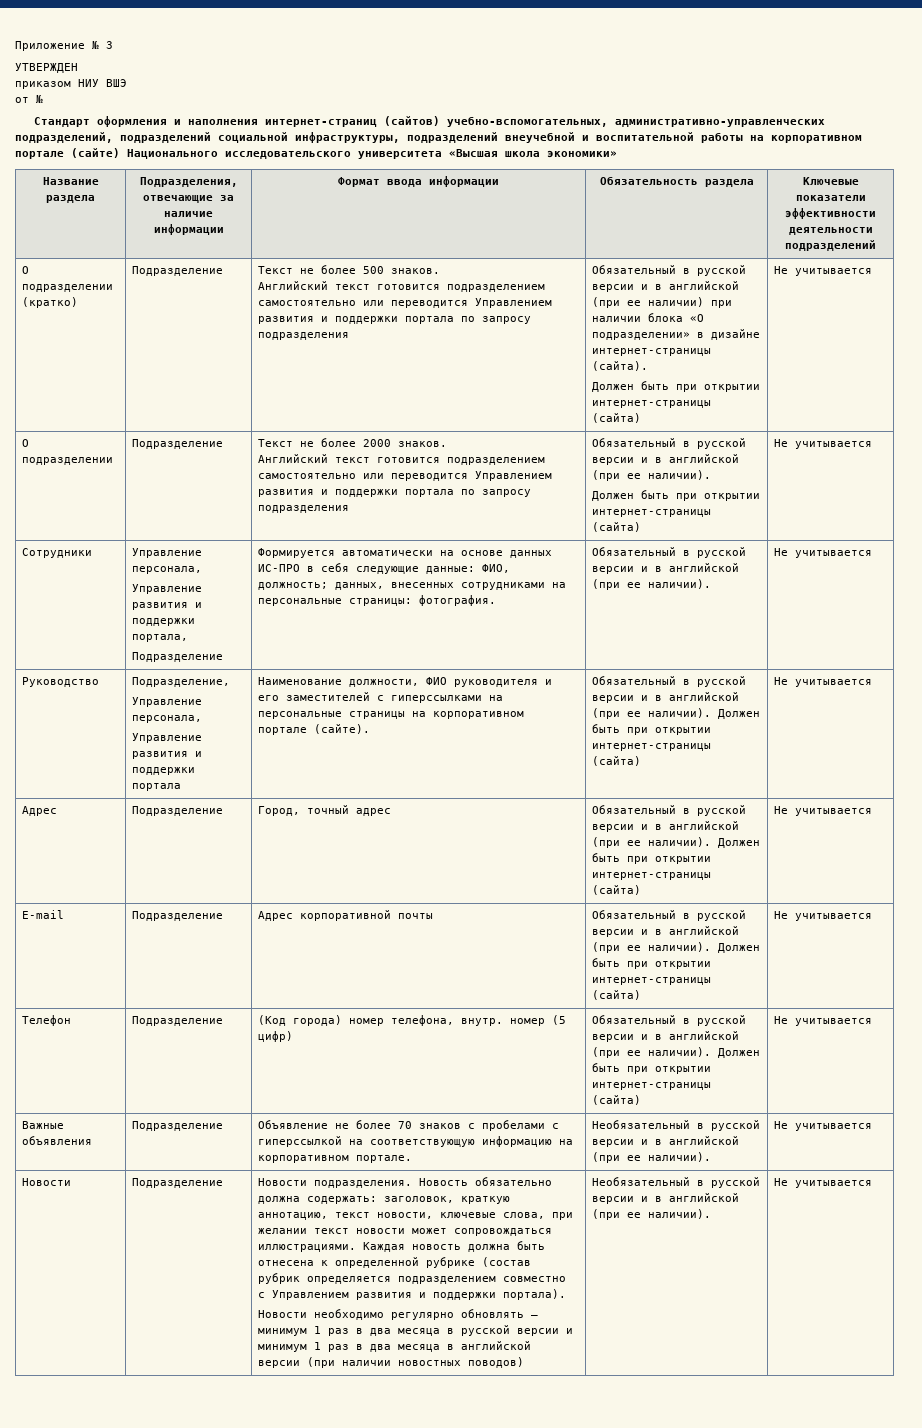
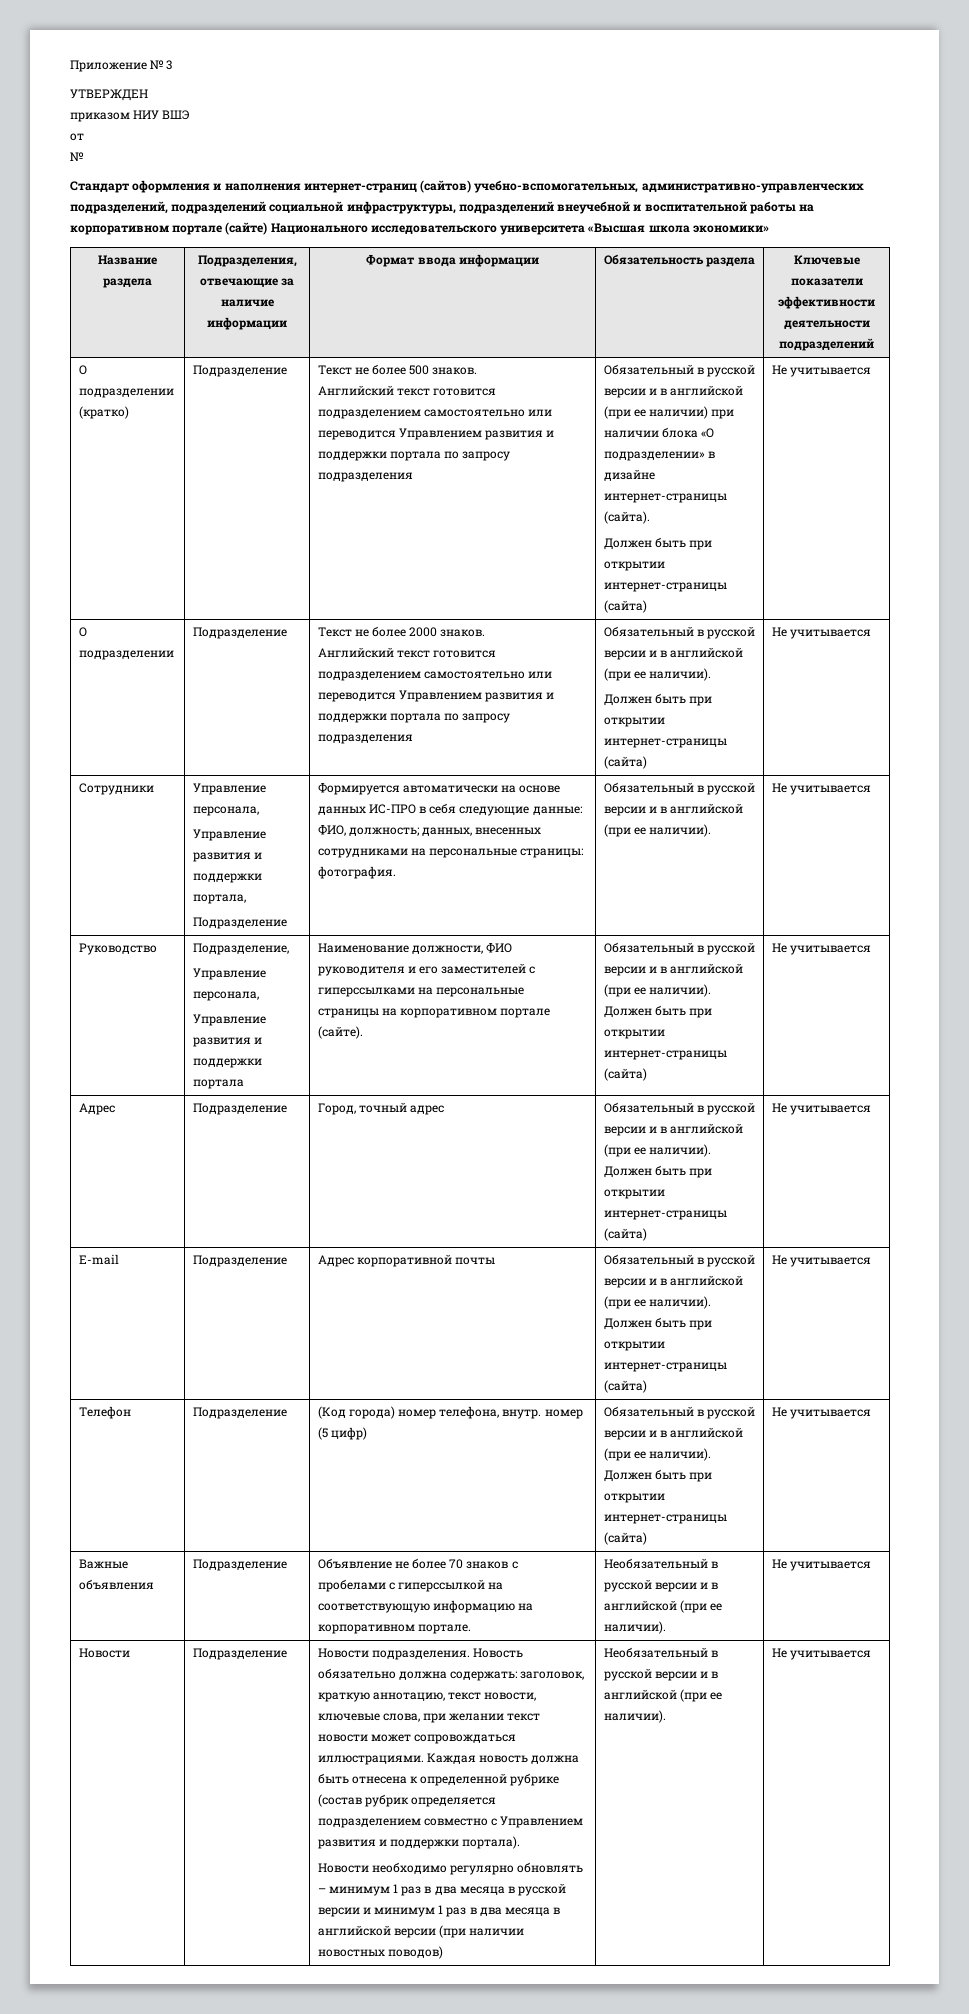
(29, 100) none -> (84, 137) //

